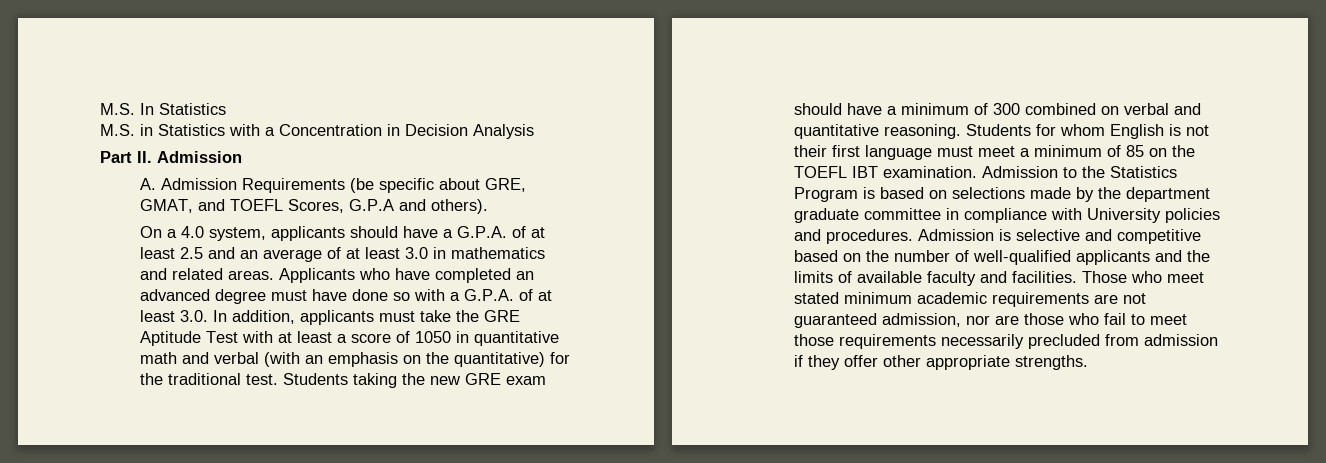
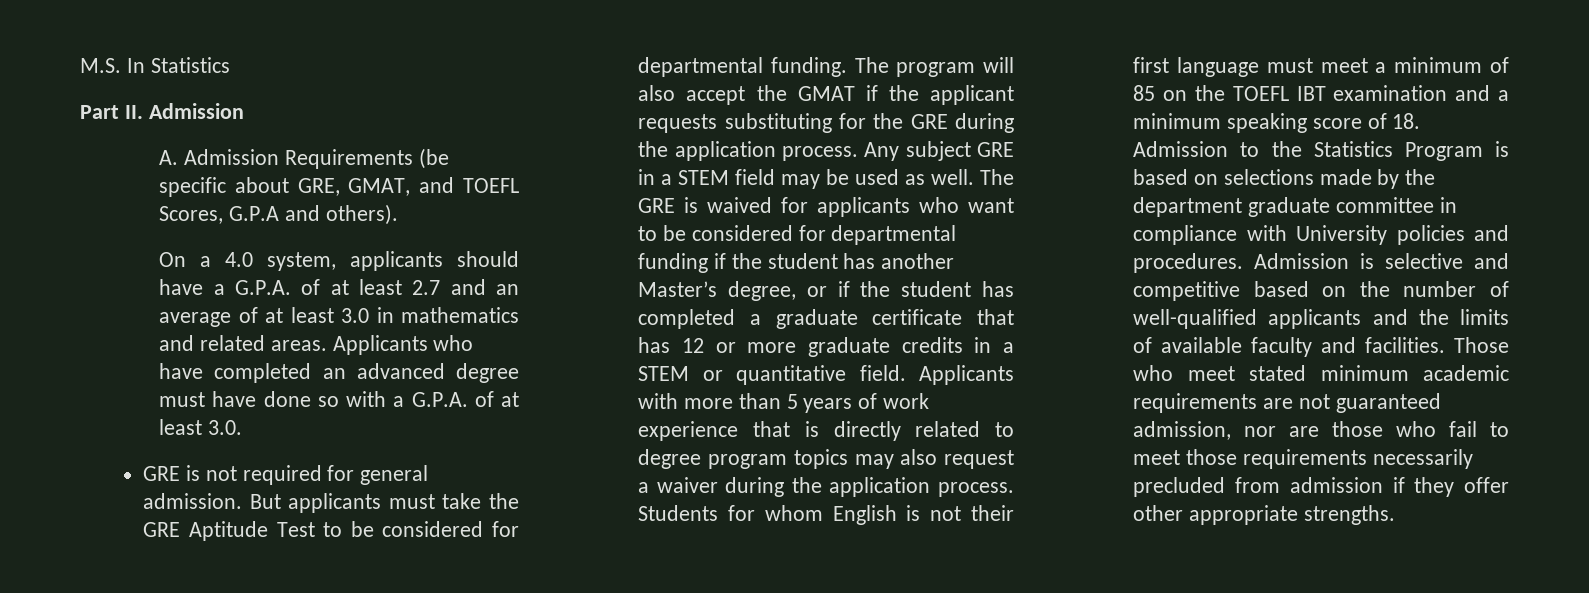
[100,124,534,139] // M.S. in Statistics with a Concentration in Decision Analysis -> (230, 65) none
[179,247,203,259] 2.5 -> [412,280,441,295] 2.7
[212,310,295,324] In addition, -> [143,465,429,485] [143,493,281,509] // GRE is not required for general admission. But
[241,331,559,346] [139,352,570,367] [139,373,546,388] [793,103,1201,115] [793,124,961,139] with at least a score of 1050 in quantitative math and verbal (with an emphasis on the quantitative) for the traditional test. Students taking the new GRE exam should have a minimum of 300 combined on verbal and quantitative reasoning. -> [323,521,519,537] [638,57,1014,77] [638,85,1014,105] [638,113,1014,133] [638,141,1014,161] [638,169,1014,189] [638,197,1014,217] [638,225,957,245] [638,253,955,273] [638,281,1014,301] [638,309,1014,329] [638,337,1014,357] [638,365,1014,385] [638,393,930,413] [638,421,1014,441] [638,449,1014,469] [638,477,1014,497] to be considered for departmental funding. The program will also accept the GMAT if the applicant requests substituting for the GRE during the application process. Any subject GRE in a STEM field may be used as well. The GRE is waived for applicants who want to be considered for departmental funding if the student has another Master’s degree, or if the student has completed a graduate certificate that has 12 or more graduate credits in a STEM or quantitative field. Applicants with more than 5 years of work experience that is directly related to degree program topics may also request a waiver during the application process.
[882,166,977,178] examination. -> [1333,85,1509,101] [1133,113,1421,133] examination and a minimum speaking score of 18.

